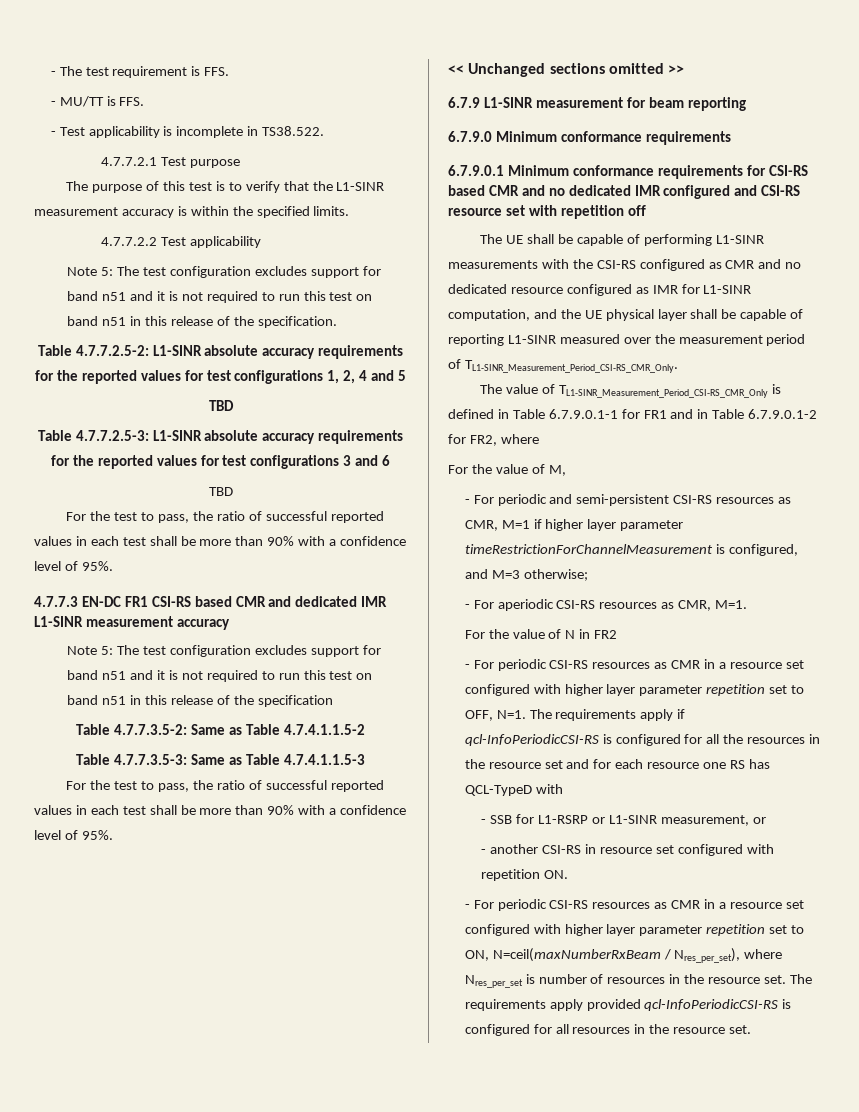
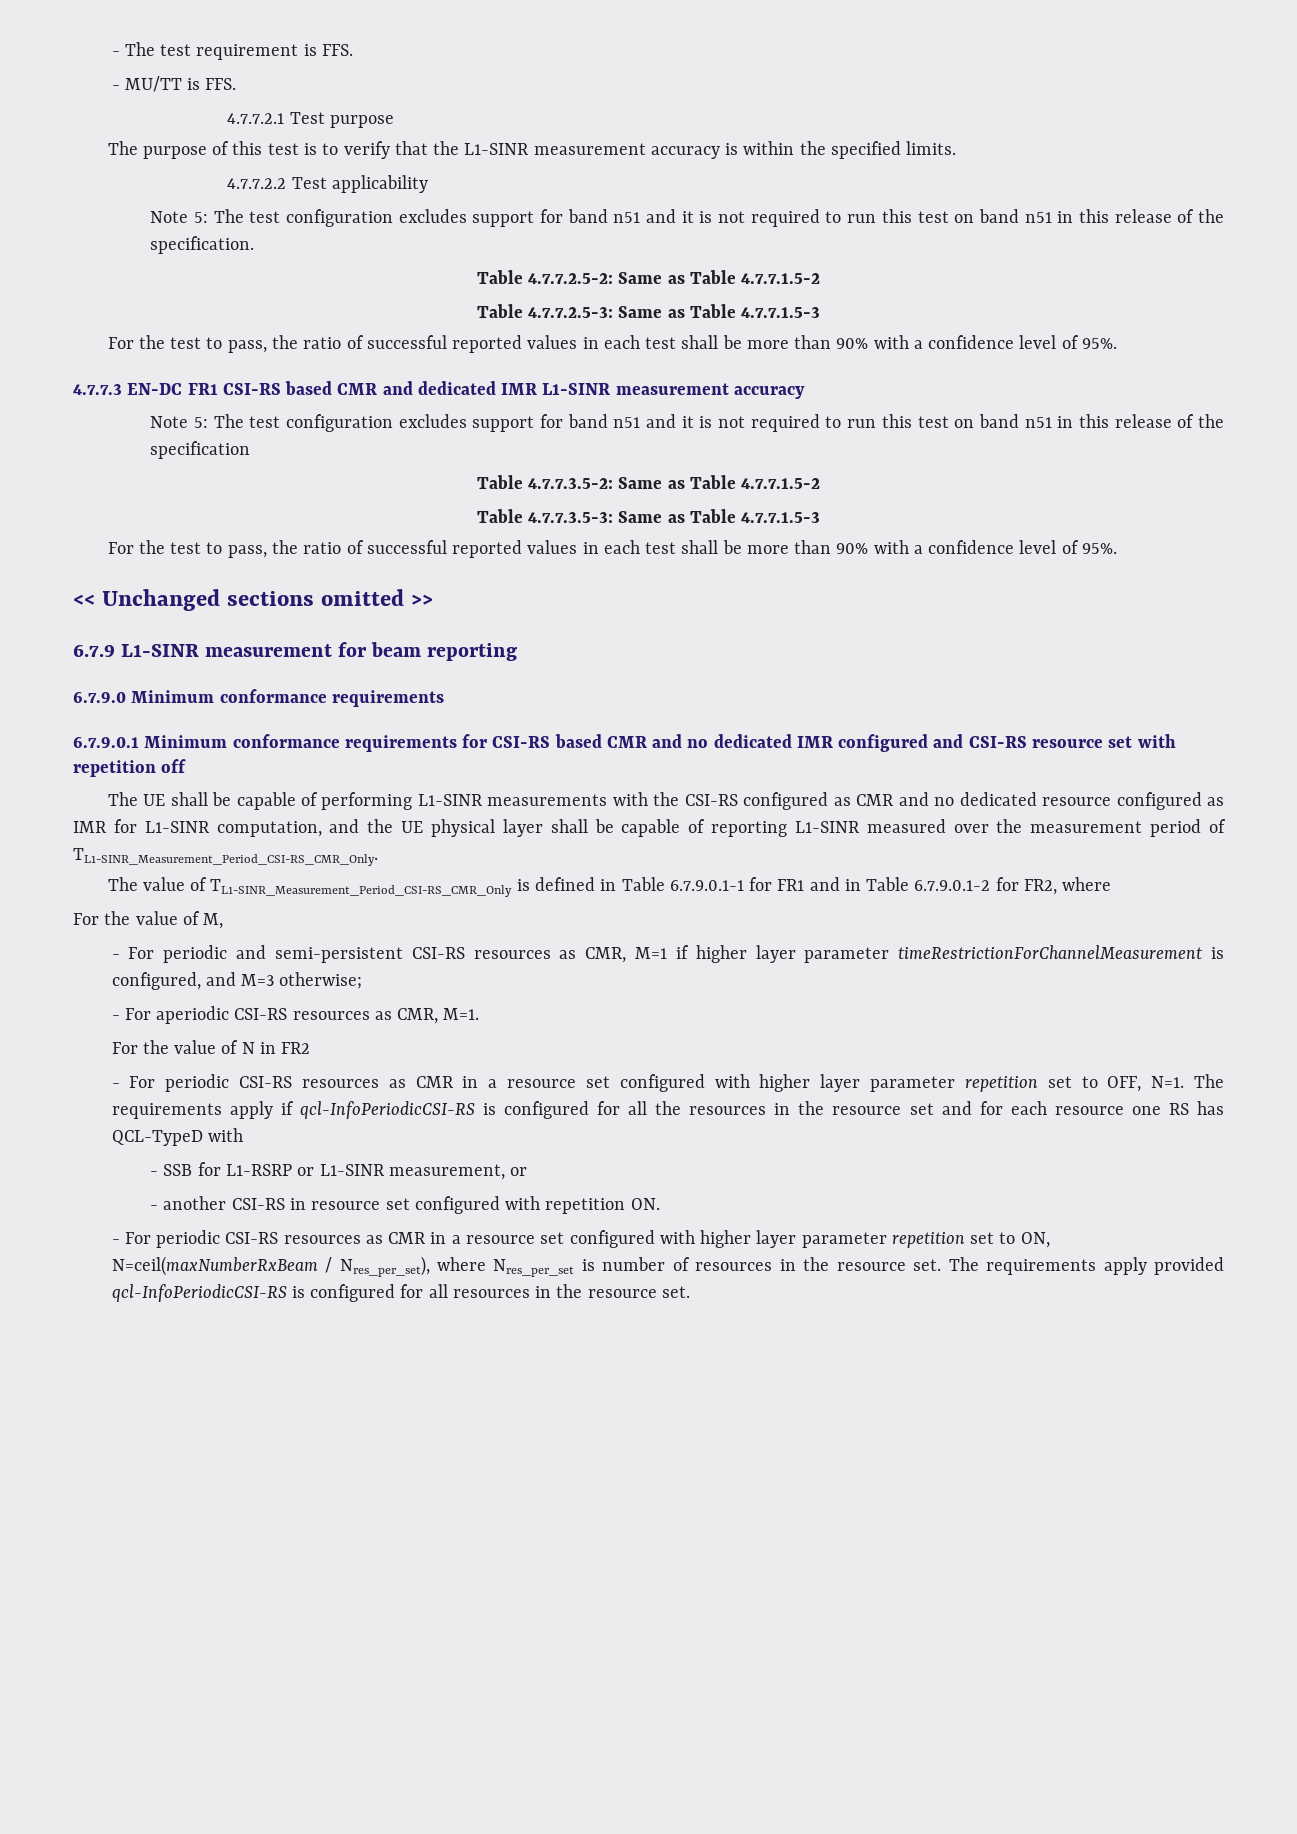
[50,126,325,138] // - Test applicability is incomplete in TS38.522. -> (237, 84) none
[152,345,404,359] [34,370,407,384] [208,400,234,411] [37,430,404,444] [50,455,391,469] [208,487,233,496] L1-SINR absolute accuracy requirements for the reported values for test configurations 1, 2, 4 and 5 // TBD // Table 4.7.7.2.5-3: L1-SINR absolute accuracy requirements for the reported values for test configurations 3 and 6 // TBD -> [618,270,821,284] [476,304,821,318] Same as Table 4.7.7.1.5-2 // Table 4.7.7.2.5-3: Same as Table 4.7.7.1.5-3
[283,724,365,735] 4.7.4.1.1.5-2 -> [741,478,821,489] 4.7.7.1.5-2
[283,754,365,765] 4.7.4.1.1.5-3 -> [741,512,821,523] 4.7.7.1.5-3

